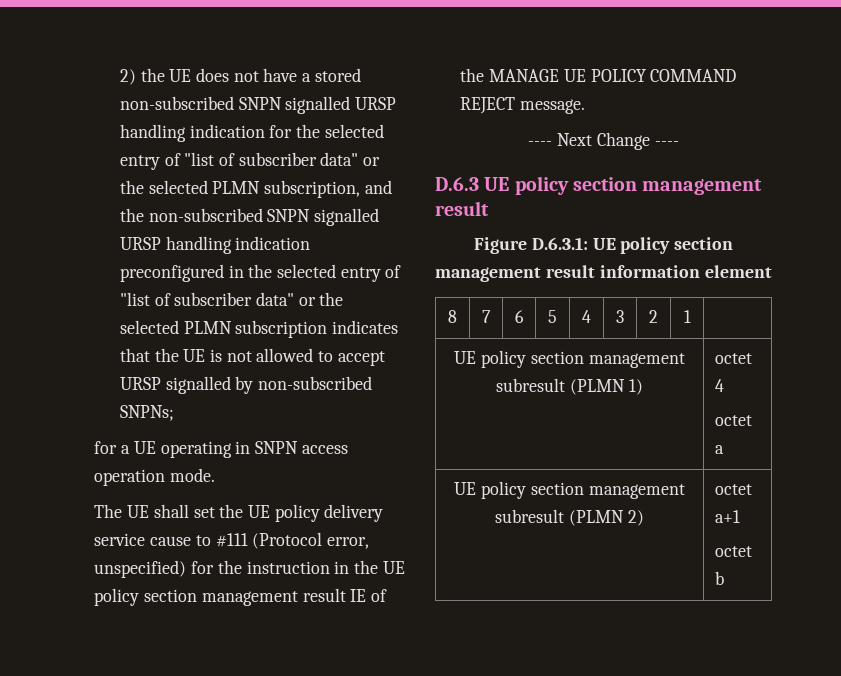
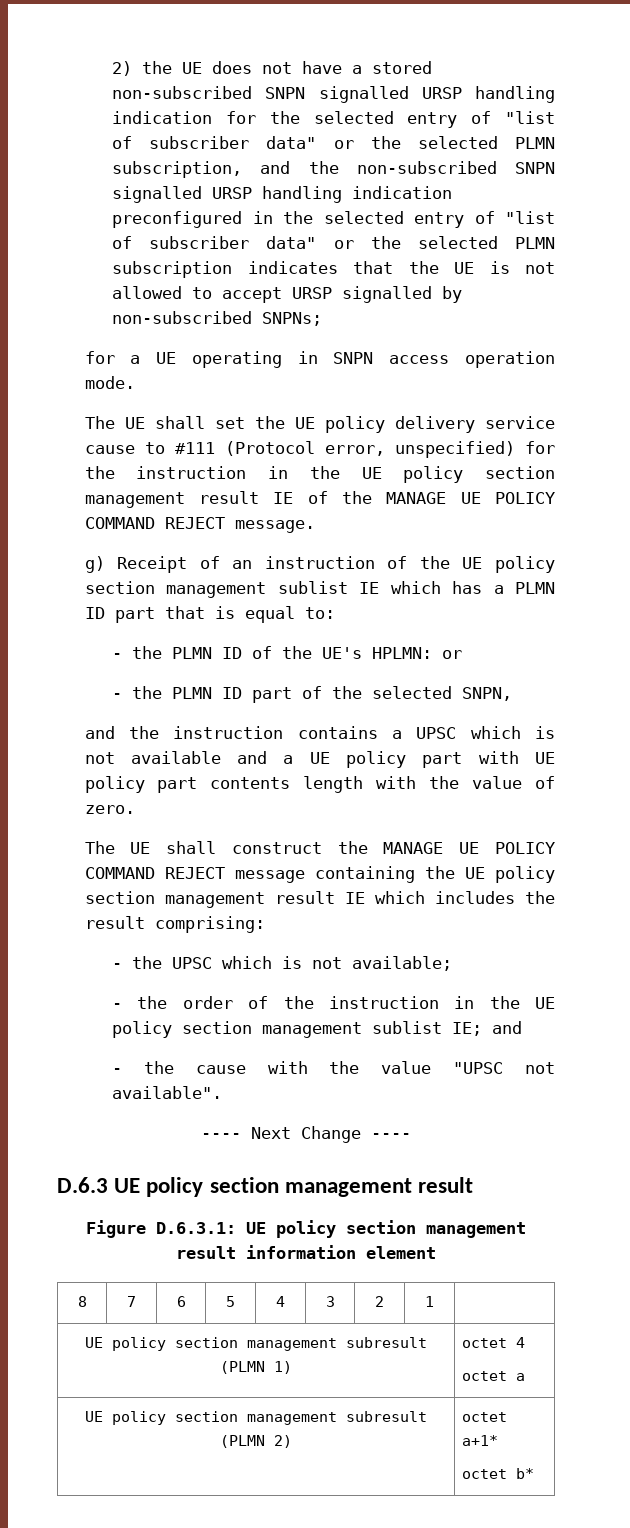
(586, 106) none -> [84,556,555,573] [84,581,555,598] [84,606,335,623] [112,646,463,659] [112,686,513,703] [84,726,556,739] [84,751,555,768] [84,776,555,793] [84,805,135,814] [84,841,555,854] [84,866,555,883] [84,891,556,908] [84,916,265,933] [112,956,453,971] [112,996,556,1009] [112,1021,523,1038] [112,1061,555,1074] [112,1086,223,1099] // g) Receipt of an instruction of the UE policy section management sublist IE which has a PLMN ID part that is equal to: // - the PLMN ID of the UE's HPLMN: or // - the PLMN ID part of the selected SNPN, // and the instruction contains a UPSC which is not available and a UE policy part with UE policy part contents length with the value of zero. // The UE shall construct the MANAGE UE POLICY COMMAND REJECT message containing the UE policy section management result IE which includes the result comprising: // - the UPSC which is not available; // - the order of the instruction in the UE policy section management sublist IE; and // - the cause with the value "UPSC not available".
[714,510,740,523] [714,546,752,557] [714,571,724,585] a+1 // octet b -> [462,1435,499,1446] [462,1468,535,1479] a+1* // octet b*

